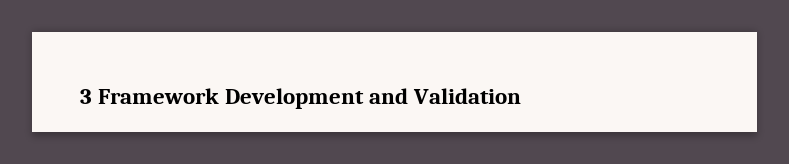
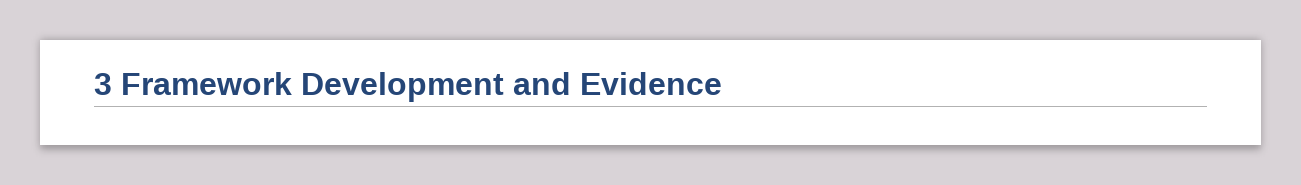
[413,88,522,104] Validation -> [580,72,722,95] Evidence

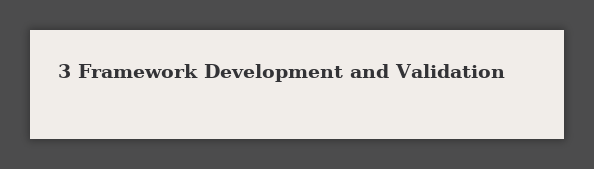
[580,72,722,95] Evidence -> [395,64,505,78] Validation

